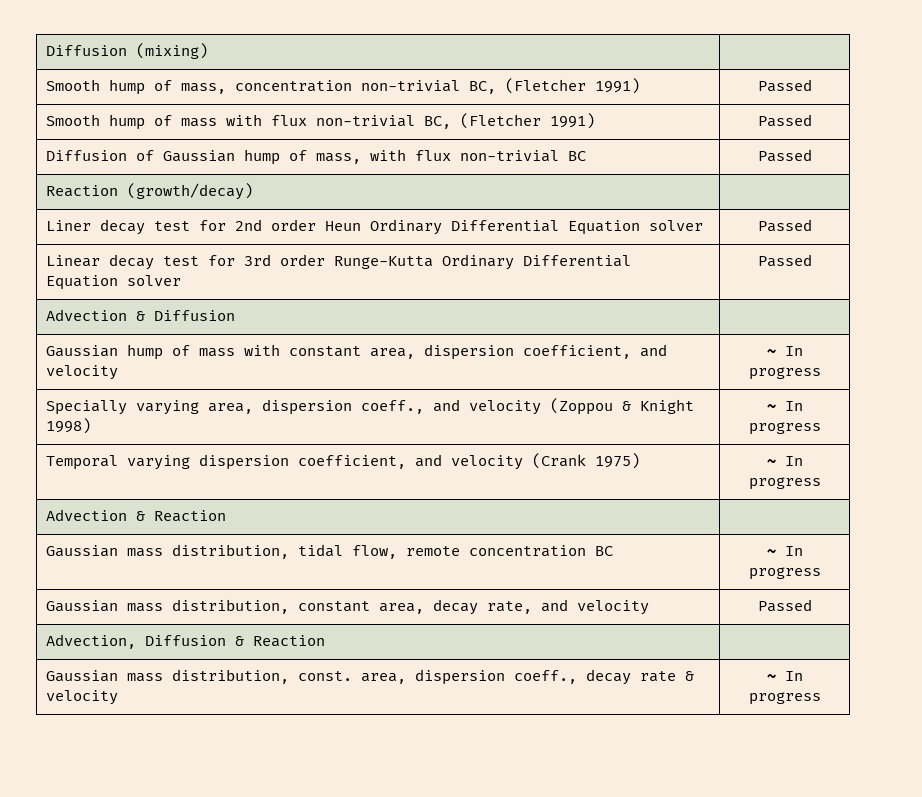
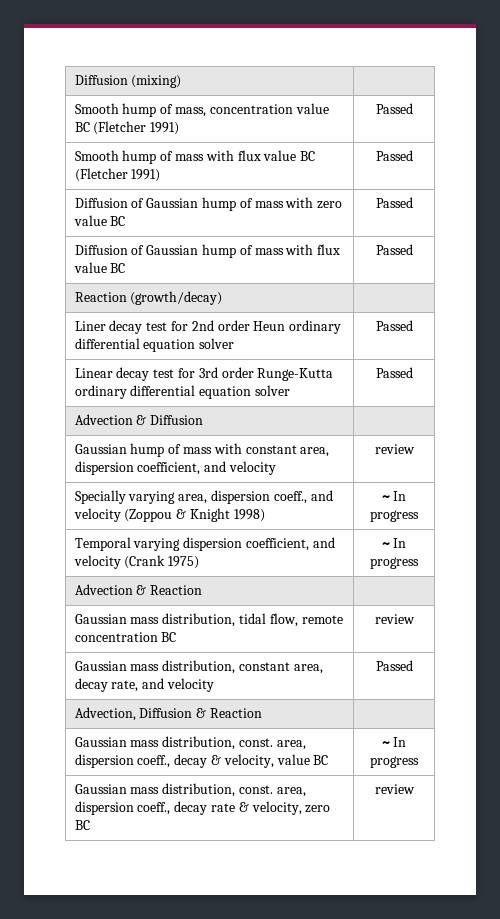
[361,80,497,94] non-trivial BC, -> [295,103,329,114] [74,122,90,132] value BC
[316,115,452,129] non-trivial BC, -> [263,150,316,161] value BC
[316,149,560,164] mass, with flux non-trivial -> [254,197,343,209] [73,215,126,226] [375,197,413,208] [74,244,341,258] [73,262,107,273] mass with zero value BC | Passed // Diffusion of Gaussian hump of mass with flux value
[370,219,641,235] Ordinary Differential Equation -> [289,320,342,334] [74,338,196,352] ordinary differential equation
[442,254,632,270] [46,275,119,290] Ordinary Differential Equation -> [74,385,252,399] ordinary differential equation
[766,346,803,356] [748,367,821,380] ~ In progress -> [374,444,415,454] review
[766,546,803,556] [748,567,821,580] ~ In progress -> [374,614,415,624] review
[640,671,695,682] [46,690,119,705] [766,671,803,681] [748,692,821,705] rate & velocity | ~ In progress -> [211,754,329,768] [381,737,407,747] [370,756,419,768] [74,783,306,797] [74,801,331,815] [74,820,90,830] [374,784,415,794] & velocity, value BC | ~ In progress // Gaussian mass distribution, const. area, dispersion coeff., decay rate & velocity, zero BC | review

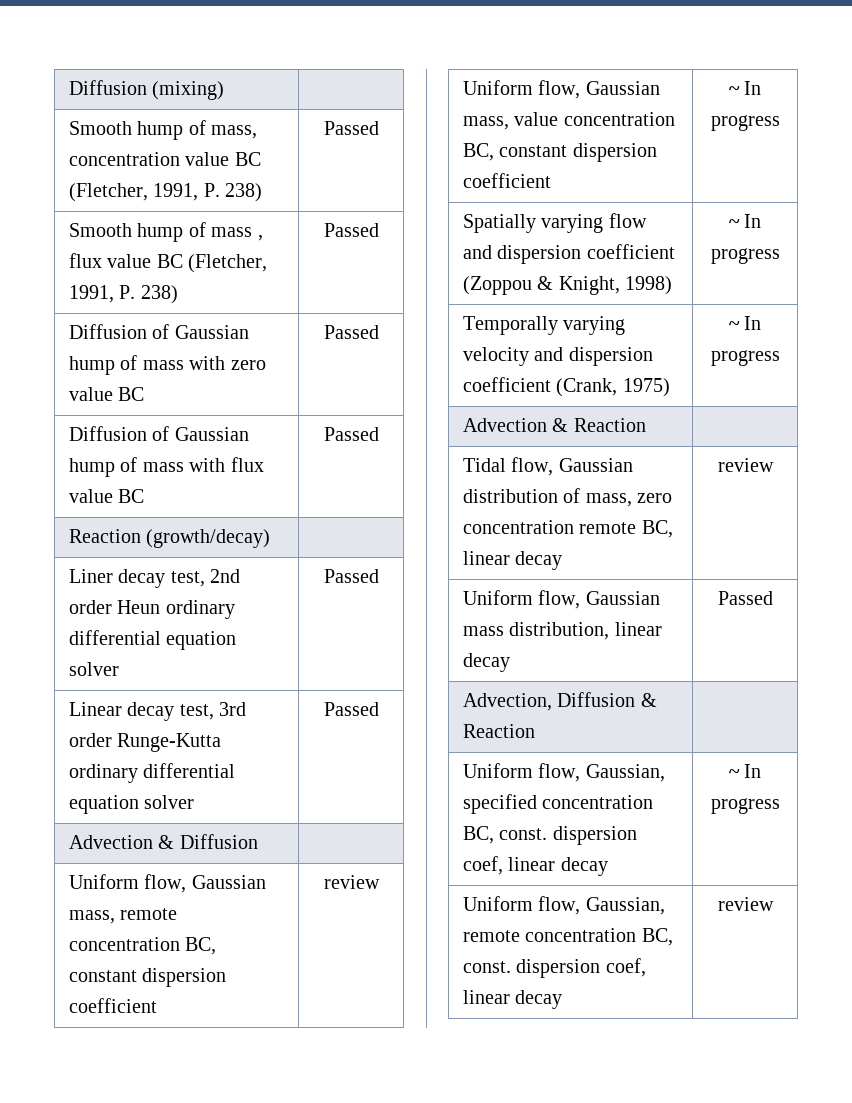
[93,121,180,135] (Fletcher 1991) -> [69,183,263,202] (Fletcher, 1991, P. 238)
[205,150,316,161] [74,168,161,182] with flux value BC (Fletcher 1991) -> [257,235,263,241] [69,253,268,273] [69,285,178,304] , flux value BC (Fletcher, 1991, P. 238)
[146,321,189,331] test for -> [170,571,205,587] test,
[153,368,196,378] test for -> [179,704,214,720] test,
[74,443,330,457] [74,461,277,475] [374,444,415,454] [74,490,333,504] [73,508,121,522] Gaussian hump of mass with constant area, dispersion coefficient, and velocity | review // Specially varying area, dispersion coeff., and velocity -> [69,874,266,893] [69,908,178,924] [69,937,217,955] [69,968,227,987] [69,998,158,1013] [323,875,380,889] [463,80,660,99] [463,112,675,130] [463,143,657,162] [463,173,552,188] [728,81,762,95] [710,115,780,131] [463,213,647,233] [463,244,675,264] Uniform flow, Gaussian mass, remote concentration BC, constant dispersion coefficient | review // Uniform flow, Gaussian mass, value concentration BC, constant dispersion coefficient | ~ In progress // Spatially varying flow and dispersion coefficient
[190,508,231,522] Knight -> [558,276,620,295] Knight,
[74,537,335,551] [73,555,166,569] Temporal varying dispersion coefficient, and velocity (Crank -> [463,316,626,335] [463,347,653,366] [463,377,618,397] Temporally varying velocity and dispersion coefficient (Crank,
[74,613,343,627] [74,632,177,642] [374,614,415,624] [74,660,323,674] [74,678,215,692] Gaussian mass distribution, tidal flow, remote concentration BC | review // Gaussian mass distribution, constant area, decay rate, and velocity -> [463,457,633,476] [463,488,673,507] [463,520,673,538] [463,551,563,570] [717,458,774,472] [463,590,660,609] [463,622,662,640] [463,653,511,672] Tidal flow, Gaussian distribution of mass, zero concentration remote BC, linear decay | review // Uniform flow, Gaussian mass distribution, linear decay
[74,736,306,750] [74,754,329,768] [381,737,407,747] [370,756,419,768] [74,783,306,797] [74,801,331,815] [74,820,90,830] Gaussian mass distribution, const. area, dispersion coeff., decay & velocity, value BC | ~ In progress // Gaussian mass distribution, const. area, dispersion coeff., decay rate & velocity, zero BC -> [463,763,665,782] [463,794,654,814] [463,826,637,845] [463,856,608,876] [728,764,762,778] [710,798,780,814] [463,896,665,915] [463,928,673,946] [463,958,646,978] [463,990,563,1009] Uniform flow, Gaussian, specified concentration BC, const. dispersion coef, linear decay | ~ In progress // Uniform flow, Gaussian, remote concentration BC, const. dispersion coef, linear decay

